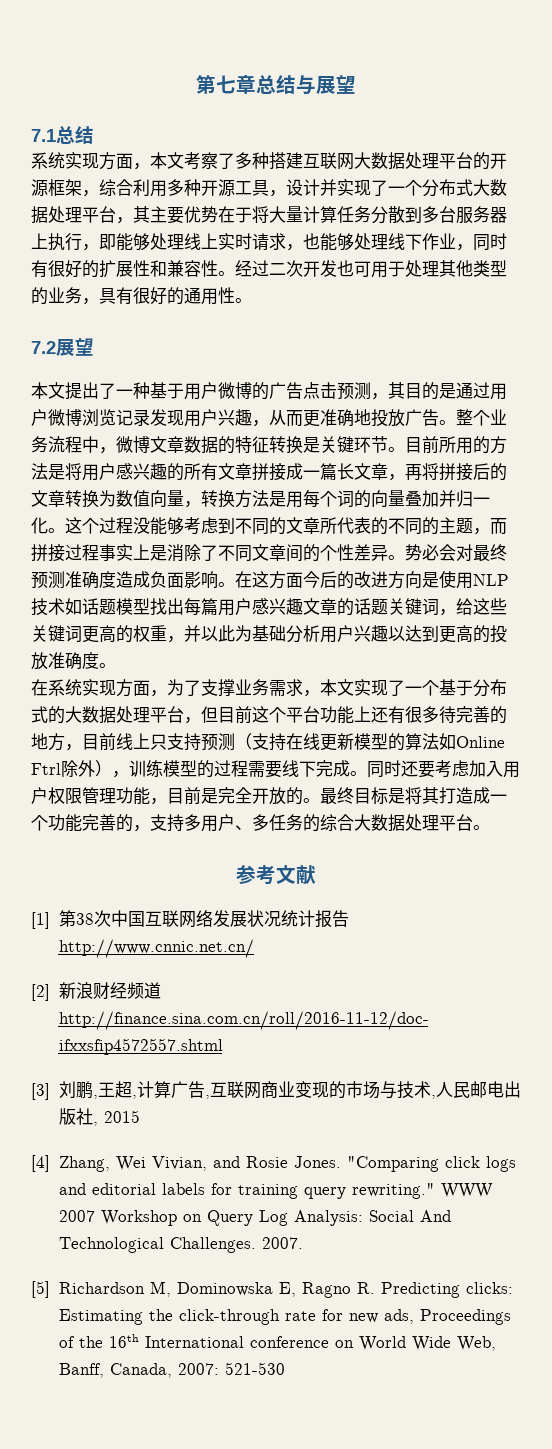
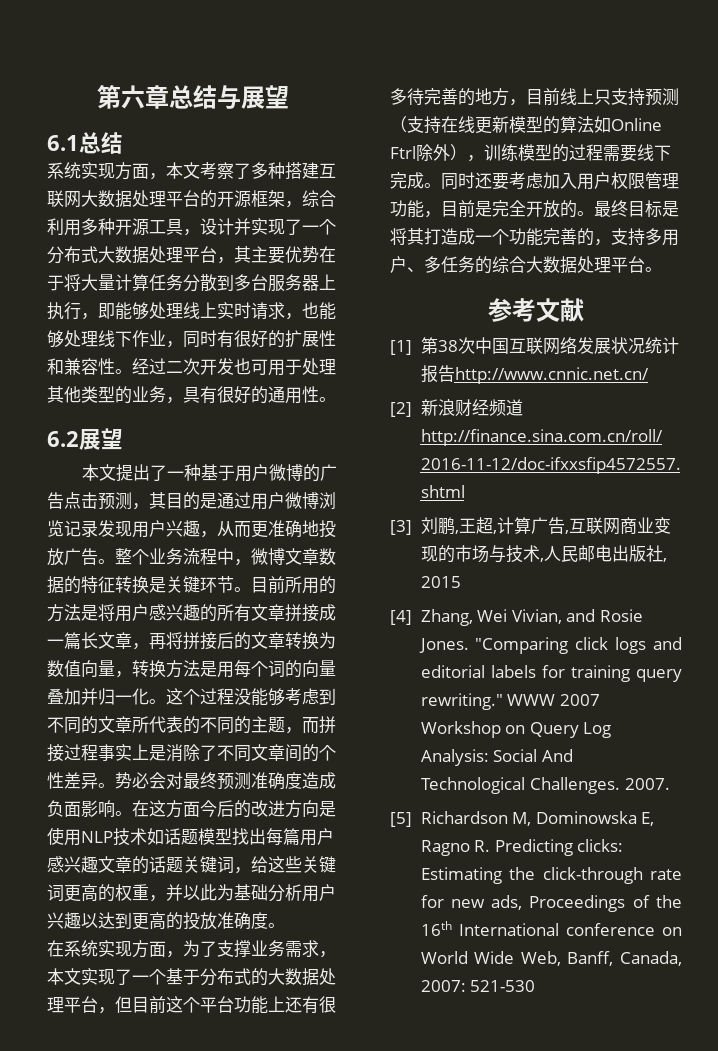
[196,75,236,94] 第七 -> [97,85,145,109] 第六
[31,129,56,142] 7.1 -> [47,135,79,151] 6.1
[31,341,56,354] 7.2 -> [47,431,79,447] 6.2

